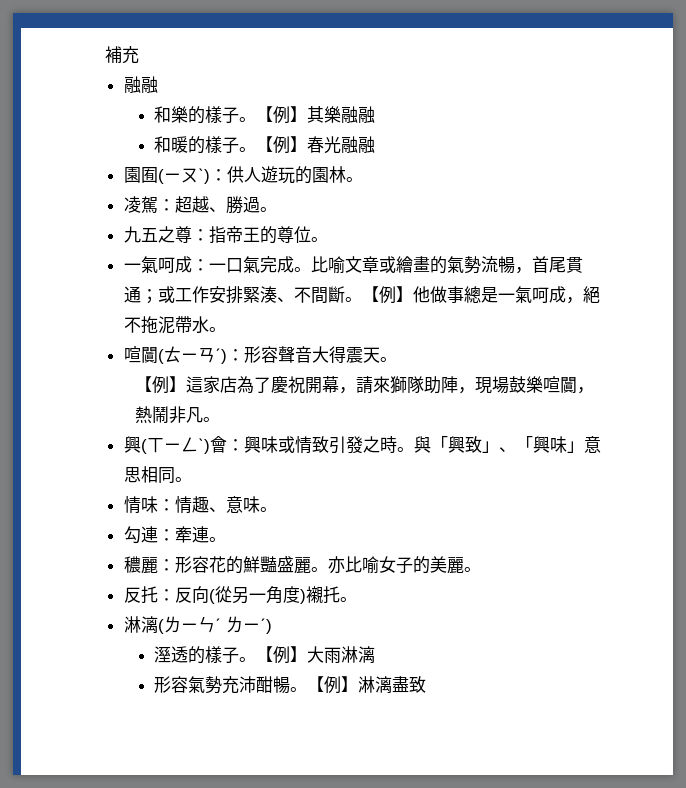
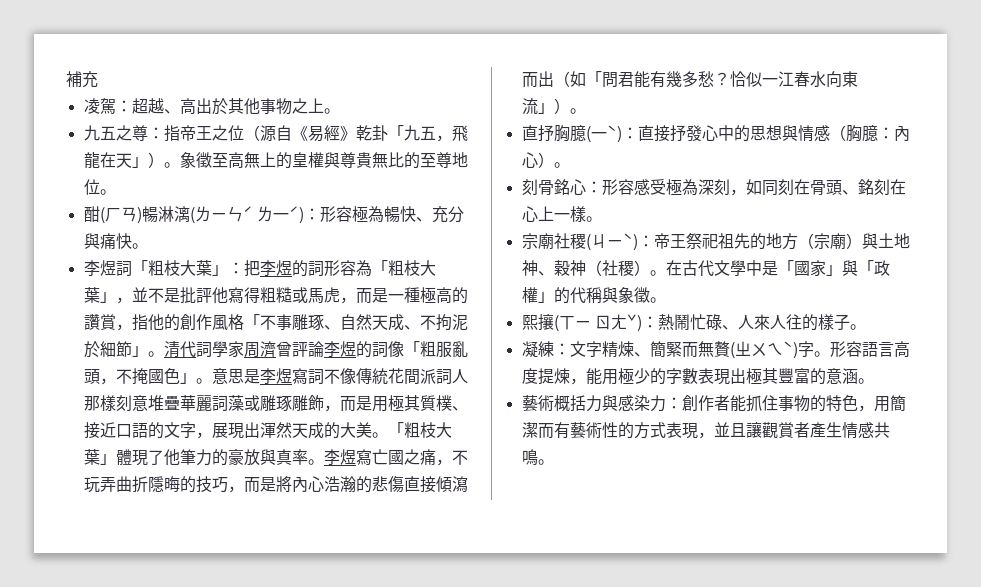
[123,76,158,93] [154,106,376,124] [154,136,376,154] [123,166,363,184] // 融融 // 和樂的樣子。【例】其樂融融 // 和暖的樣子。【例】春光融融 // 園囿(ㄧㄡˋ)：供人遊玩的園林。 -> (98, 79) none
[225,196,260,214] 勝過 -> [179,98,324,115] 高出於其他事物之上
[259,226,328,244] [123,256,583,274] [123,286,600,304] [123,316,226,334] [123,346,397,364] [135,376,595,394] [135,406,221,424] [123,436,601,454] [123,466,192,484] [123,496,277,514] [123,526,226,544] [123,556,481,574] [123,586,357,604] [123,616,272,634] [154,646,376,664] [154,676,427,694] 的尊位。 // 一氣呵成：一口氣完成。比喻文章或繪畫的氣勢流暢，首尾貫通；或工作安排緊湊、不間斷。【例】他做事總是一氣呵成，絕不拖泥帶水。 // 喧闐(ㄊㄧㄢˊ)：形容聲音大得震天。 // 【例】這家店為了慶祝開幕，請來獅隊助陣，現場鼓樂喧闐，熱鬧非凡。 // 興(ㄒㄧㄥˋ)會：興味或情致引發之時。與「興致」、「興味」意思相同。 // 情味：情趣、意味。 // 勾連：牽連。 // 穠麗：形容花的鮮豔盛麗。亦比喻女子的美麗。 // 反托：反向(從另一角度)襯托。 // 淋漓(ㄌㄧㄣˊ ㄌㄧˊ) // 溼透的樣子。【例】大雨淋漓 // 形容氣勢充沛酣暢。【例】淋漓盡致 -> [211,125,468,142] [83,152,468,169] [83,179,116,195] [83,206,464,224] [83,233,148,249] [83,260,436,277] [83,287,468,304] [83,314,468,331] [83,341,468,358] [83,368,468,385] [83,395,468,412] [83,422,452,439] [83,449,468,466] [83,476,468,493] [521,71,858,88] [521,98,586,115] [521,125,910,143] [521,152,570,168] [521,179,906,196] [521,206,602,222] [521,233,910,251] [521,260,890,277] [521,287,666,304] [521,314,866,332] [521,341,910,359] [521,368,874,385] [521,395,906,412] [521,422,890,439] [521,449,554,465] 之位（源自《易經》乾卦「九五，飛龍在天」）。象徵至高無上的皇權與尊貴無比的至尊地位。 // 酣(ㄏㄢ)暢淋漓(ㄌㄧㄣˊ ㄌ一ˊ)：形容極為暢快、充分與痛快。 // 李煜詞「粗枝大葉」：把李煜的詞形容為「粗枝大葉」，並不是批評他寫得粗糙或馬虎，而是一種極高的讚賞，指他的創作風格「不事雕琢、自然天成、不拘泥於細節」。清代詞學家周濟曾評論李煜的詞像「粗服亂頭，不掩國色」。意思是李煜寫詞不像傳統花間派詞人那樣刻意堆疊華麗詞藻或雕琢雕飾，而是用極其質樸、接近口語的文字，展現出渾然天成的大美。「粗枝大葉」體現了他筆力的豪放與真率。李煜寫亡國之痛，不玩弄曲折隱晦的技巧，而是將內心浩瀚的悲傷直接傾瀉而出（如「問君能有幾多愁？恰似一江春水向東流」）。 // 直抒胸臆(一ˋ)：直接抒發心中的思想與情感（胸臆：內心）。 // 刻骨銘心：形容感受極為深刻，如同刻在骨頭、銘刻在心上一樣。 // 宗廟社稷(ㄐㄧˋ)：帝王祭祀祖先的地方（宗廟）與土地神、穀神（社稷）。在古代文學中是「國家」與「政權」的代稱與象徵。 // 熙攘(ㄒㄧ ㄖㄤˇ)：熱鬧忙碌、人來人往的樣子。 // 凝練：文字精煉、簡緊而無贅(ㄓㄨㄟˋ)字。形容語言高度提煉，能用極少的字數表現出極其豐富的意涵。 // 藝術概括力與感染力：創作者能抓住事物的特色，用簡潔而有藝術性的方式表現，並且讓觀賞者產生情感共鳴。

